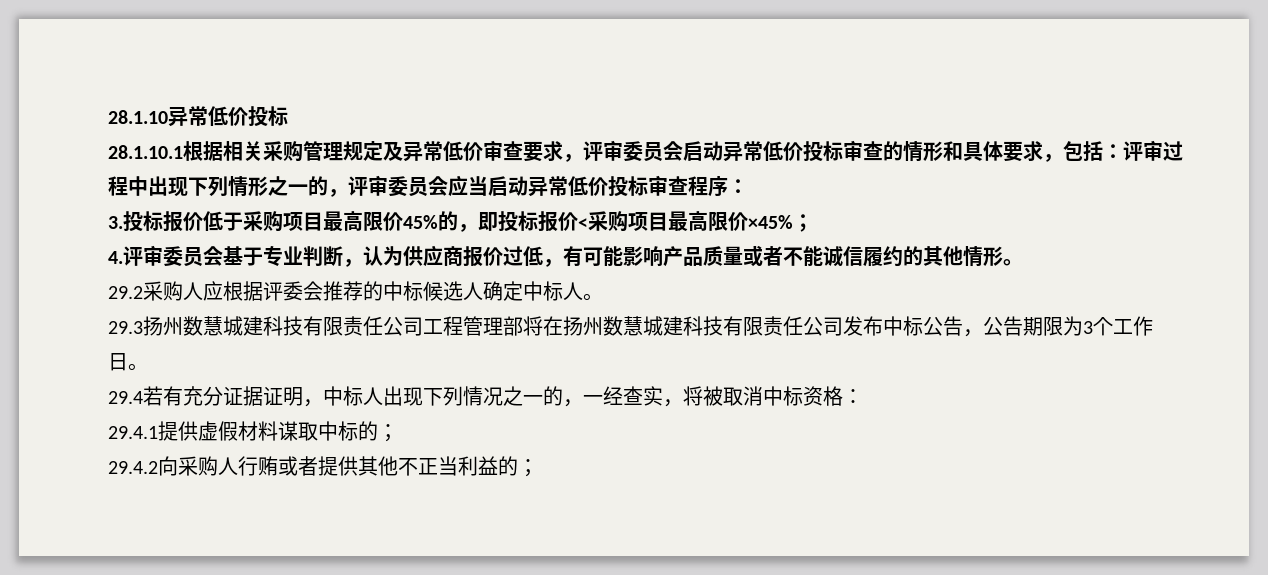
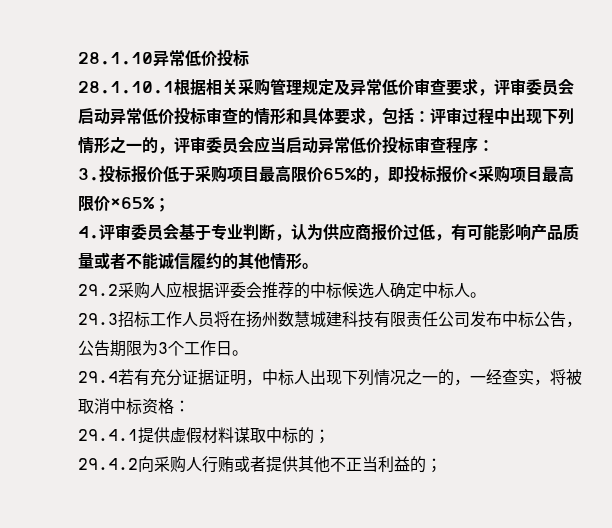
[403,215,438,229] 45% -> [323,168,357,180] 65%
[748,215,793,229] ×45% -> [110,197,155,209] ×65%
[143,316,523,336] 扬州数慧城建科技有限责任公司工程管理部 -> [118,311,214,328] 招标工作人员

